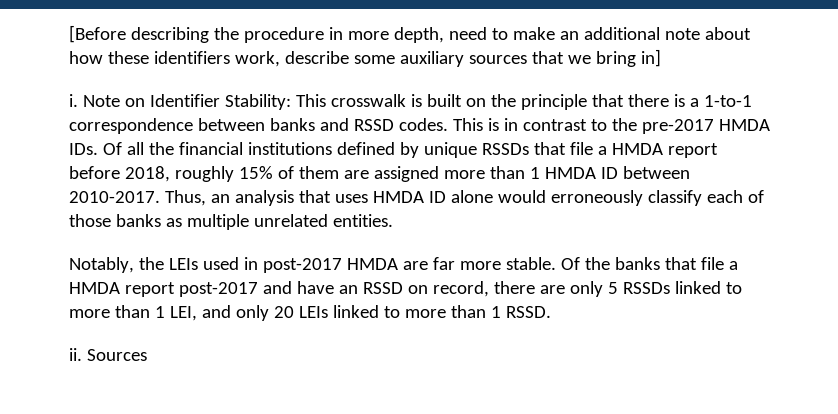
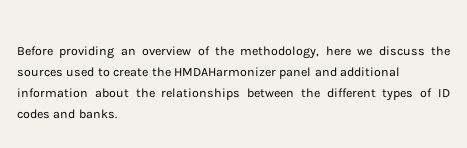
[69,25,751,43] [69,49,661,67] [69,94,752,110] [69,118,770,134] [69,142,718,158] [69,166,690,182] [69,190,764,206] [69,214,393,230] [69,257,738,273] [69,281,742,297] [69,305,551,321] [69,348,147,361] [Before describing the procedure in more depth, need to make an additional note about how these identifiers work, describe some auxiliary sources that we bring in] // i. Note on Identifier Stability: This crosswalk is built on the principle that there is a 1-to-1 correspondence between banks and RSSD codes. This is in contrast to the pre-2017 HMDA IDs. Of all the financial institutions defined by unique RSSDs that file a HMDA report before 2018, roughly 15% of them are assigned more than 1 HMDA ID between 2010-2017. Thus, an analysis that uses HMDA ID alone would erroneously classify each of those banks as multiple unrelated entities. // Notably, the LEIs used in post-2017 HMDA are far more stable. Of the banks that file a HMDA report post-2017 and have an RSSD on record, there are only 5 RSSDs linked to more than 1 LEI, and only 20 LEIs linked to more than 1 RSSD. // ii. Sources -> [17,46,450,59] [17,67,400,79] [17,88,450,101] [17,109,117,119] Before providing an overview of the methodology, here we discuss the sources used to create the HMDAHarmonizer panel and additional information about the relationships between the different types of ID codes and banks.

